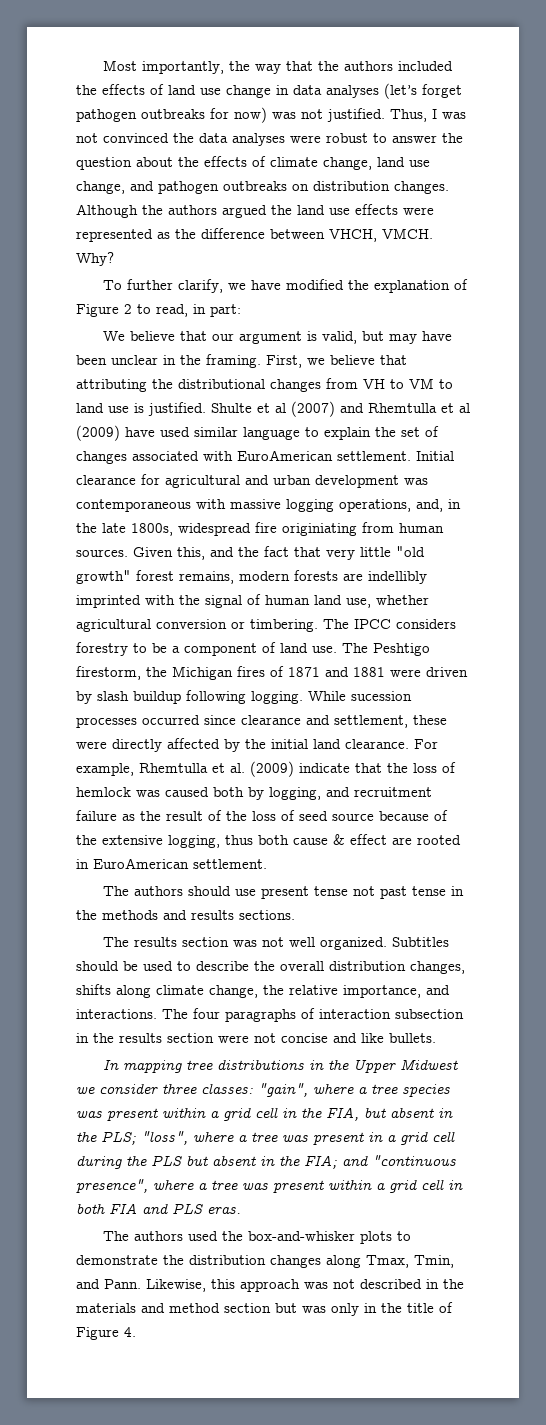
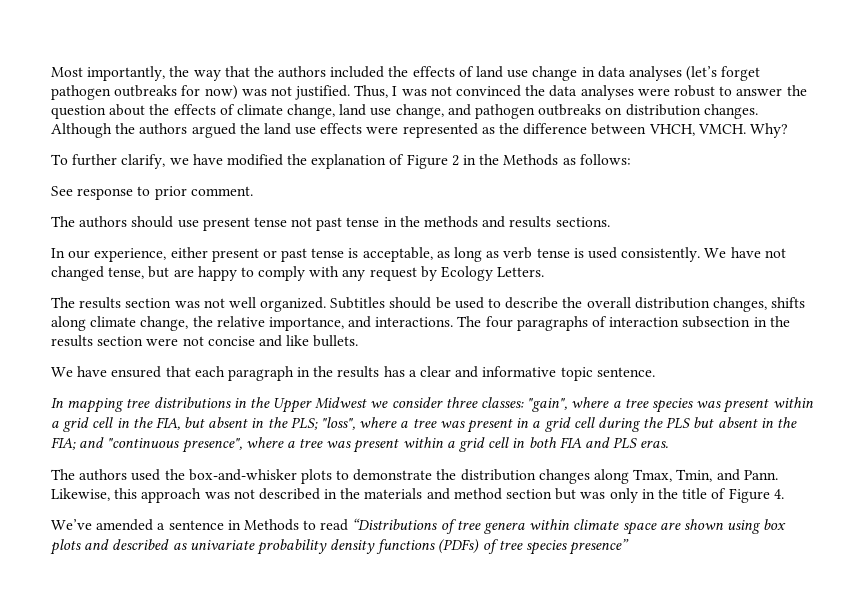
[137,304,241,317] [102,331,452,344] [76,354,407,368] [76,378,453,392] [76,401,470,417] [76,425,439,441] [76,450,454,464] [76,474,428,488] [76,499,461,512] [76,522,444,536] [76,546,425,560] [76,570,427,584] [76,594,429,608] [76,619,456,632] [76,642,430,656] [76,666,468,680] [76,690,412,704] [76,715,447,728] [76,738,438,752] [76,761,456,777] [76,787,432,800] [76,810,448,821] [76,834,461,848] [76,858,267,869] to read, in part: // We believe that our argument is valid, but may have been unclear in the framing. First, we believe that attributing the distributional changes from VH to VM to land use is justified. Shulte et al (2007) and Rhemtulla et al (2009) have used similar language to explain the set of changes associated with EuroAmerican settlement. Initial clearance for agricultural and urban development was contemporaneous with massive logging operations, and, in the late 1800s, widespread fire originiating from human sources. Given this, and the fact that very little "old growth" forest remains, modern forests are indellibly imprinted with the signal of human land use, whether agricultural conversion or timbering. The IPCC considers forestry to be a component of land use. The Peshtigo firestorm, the Michigan fires of 1871 and 1881 were driven by slash buildup following logging. While sucession processes occurred since clearance and settlement, these were directly affected by the initial land clearance. For example, Rhemtulla et al. (2009) indicate that the loss of hemlock was caused both by logging, and recruitment failure as the result of the loss of seed source because of the extensive logging, thus both cause & effect are rooted in EuroAmerican settlement. -> [463,154,631,166] [51,186,253,200] in the Methods as follows: // See response to prior comment.
(295, 915) none -> [51,247,786,262] [51,266,545,281] // In our experience, either present or past tense is acceptable, as long as verb tense is used consistently. We have not changed tense, but are happy to comply with any request by Ecology Letters.
(436, 1038) none -> [51,366,655,381] // We have ensured that each paragraph in the results has a clear and informative topic sentence.
(136, 1332) none -> [51,518,787,535] [50,539,630,555] // We’ve amended a sentence in Methods to read “Distributions of tree genera within climate space are shown using box plots and described as univariate probability density functions (PDFs) of tree species presence”

